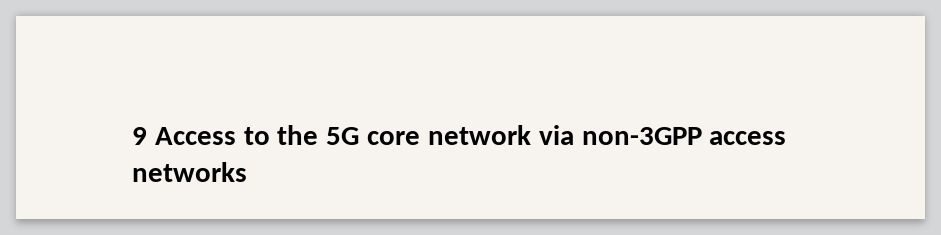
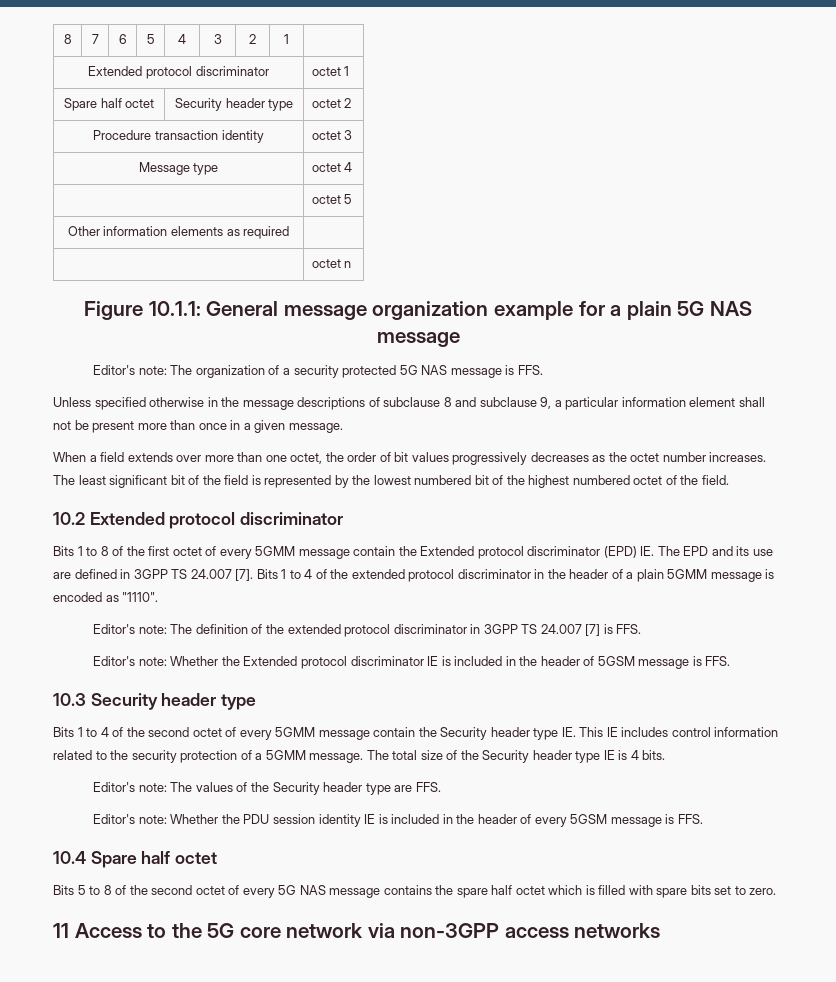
[132,127,147,145] 9 -> [63,34,72,44] [91,34,99,44] [118,34,127,44] [146,34,155,44] [178,34,186,44] [213,34,222,44] [249,34,256,44] [284,34,289,44] [88,66,269,79] [311,66,350,76] [63,98,155,111] [174,98,294,111] [311,98,352,108] [93,130,264,143] [311,130,353,140] [138,162,219,175] [311,162,353,172] [311,194,353,204] [67,226,290,239] [311,259,352,268] [84,301,752,320] [376,332,460,347] [93,365,543,378] [53,397,765,410] [53,420,343,433] [53,452,767,465] [53,475,729,488] [53,512,344,529] [53,546,773,559] [53,569,775,582] [53,592,159,602] [93,624,642,637] [93,656,731,669] [53,693,257,710] [53,727,779,740] [53,750,666,763] [93,782,441,795] [93,814,703,827] [53,851,218,868] [53,885,777,898] [53,923,69,938] 8 | 7 | 6 | 5 | 4 | 3 | 2 | 1 | // Extended protocol discriminator | octet 1 // Spare half octet | Security header type | octet 2 // Procedure transaction identity | octet 3 // Message type | octet 4 // | octet 5 // Other information elements as required | // | octet n // Figure 10.1.1: General message organization example for a plain 5G NAS message // Editor's note: The organization of a security protected 5G NAS message is FFS. // Unless specified otherwise in the message descriptions of subclause 8 and subclause 9, a particular information element shall not be present more than once in a given message. // When a field extends over more than one octet, the order of bit values progressively decreases as the octet number increases. The least significant bit of the field is represented by the lowest numbered bit of the highest numbered octet of the field. // 10.2 Extended protocol discriminator // Bits 1 to 8 of the first octet of every 5GMM message contain the Extended protocol discriminator (EPD) IE. The EPD and its use are defined in 3GPP TS 24.007 [7]. Bits 1 to 4 of the extended protocol discriminator in the header of a plain 5GMM message is encoded as "1110". // Editor's note: The definition of the extended protocol discriminator in 3GPP TS 24.007 [7] is FFS. // Editor's note: Whether the Extended protocol discriminator IE is included in the header of 5GSM message is FFS. // 10.3 Security header type // Bits 1 to 4 of the second octet of every 5GMM message contain the Security header type IE. This IE includes control information related to the security protection of a 5GMM message. The total size of the Security header type IE is 4 bits. // Editor's note: The values of the Security header type are FFS. // Editor's note: Whether the PDU session identity IE is included in the header of every 5GSM message is FFS. // 10.4 Spare half octet // Bits 5 to 8 of the second octet of every 5G NAS message contains the spare half octet which is filled with spare bits set to zero. // 11

